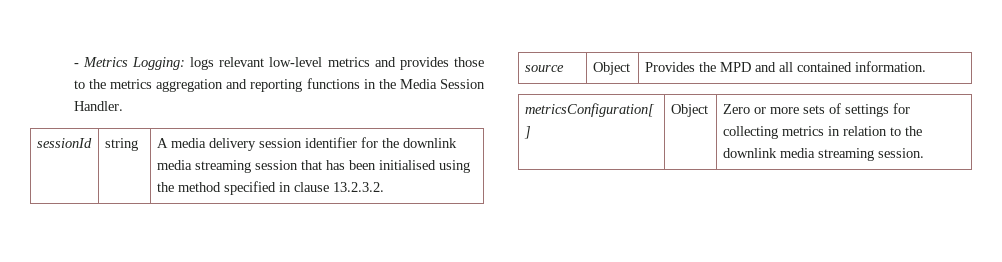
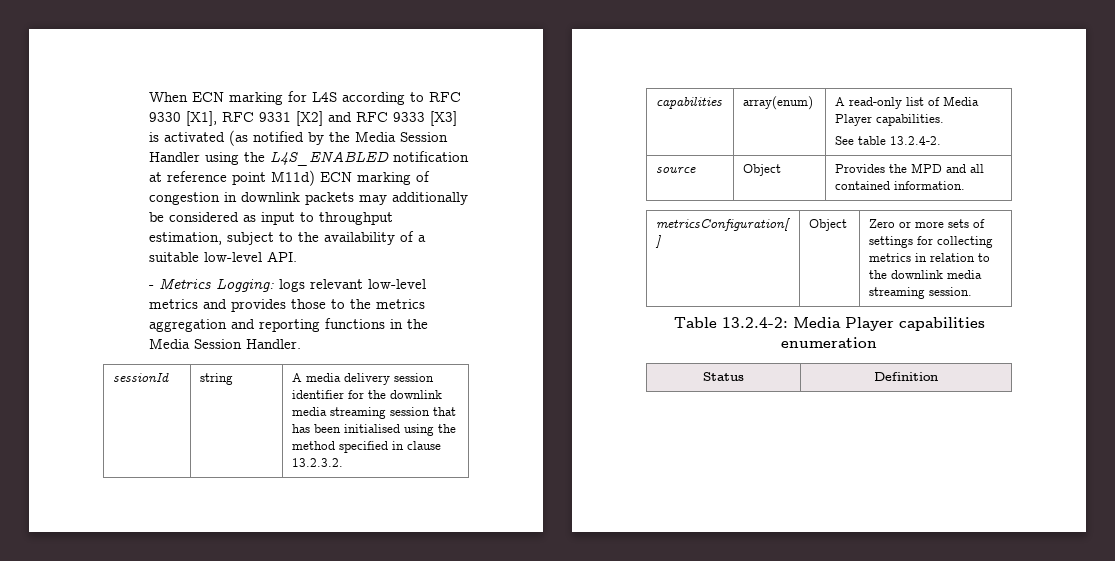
(73, 65) none -> [148,91,461,105] [148,111,457,126] [148,130,448,146] [148,151,469,166] [148,170,430,186] [148,192,468,205] [148,212,393,225] [148,231,426,245] [148,251,297,262] When ECN marking for L4S according to RFC 9330 [X1], RFC 9331 [X2] and RFC 9333 [X3] is activated (as notified by the Media Session Handler using the L4S_ENABLED notification at reference point M11d) ECN marking of congestion in downlink packets may additionally be considered as input to throughput estimation, subject to the availability of a suitable low-level API. //
(384, 187) none -> [656,97,723,109] [743,96,814,110] [835,96,980,109] [835,114,945,126] [835,136,942,145] // capabilities | array(enum) | A read-only list of Media Player capabilities. // See table 13.2.4-2.
(924, 153) none -> [673,317,985,331] [781,337,877,348] [703,372,744,381] [874,372,938,381] // Table 13.2.4-2: Media Player capabilities enumeration // Status | Definition

